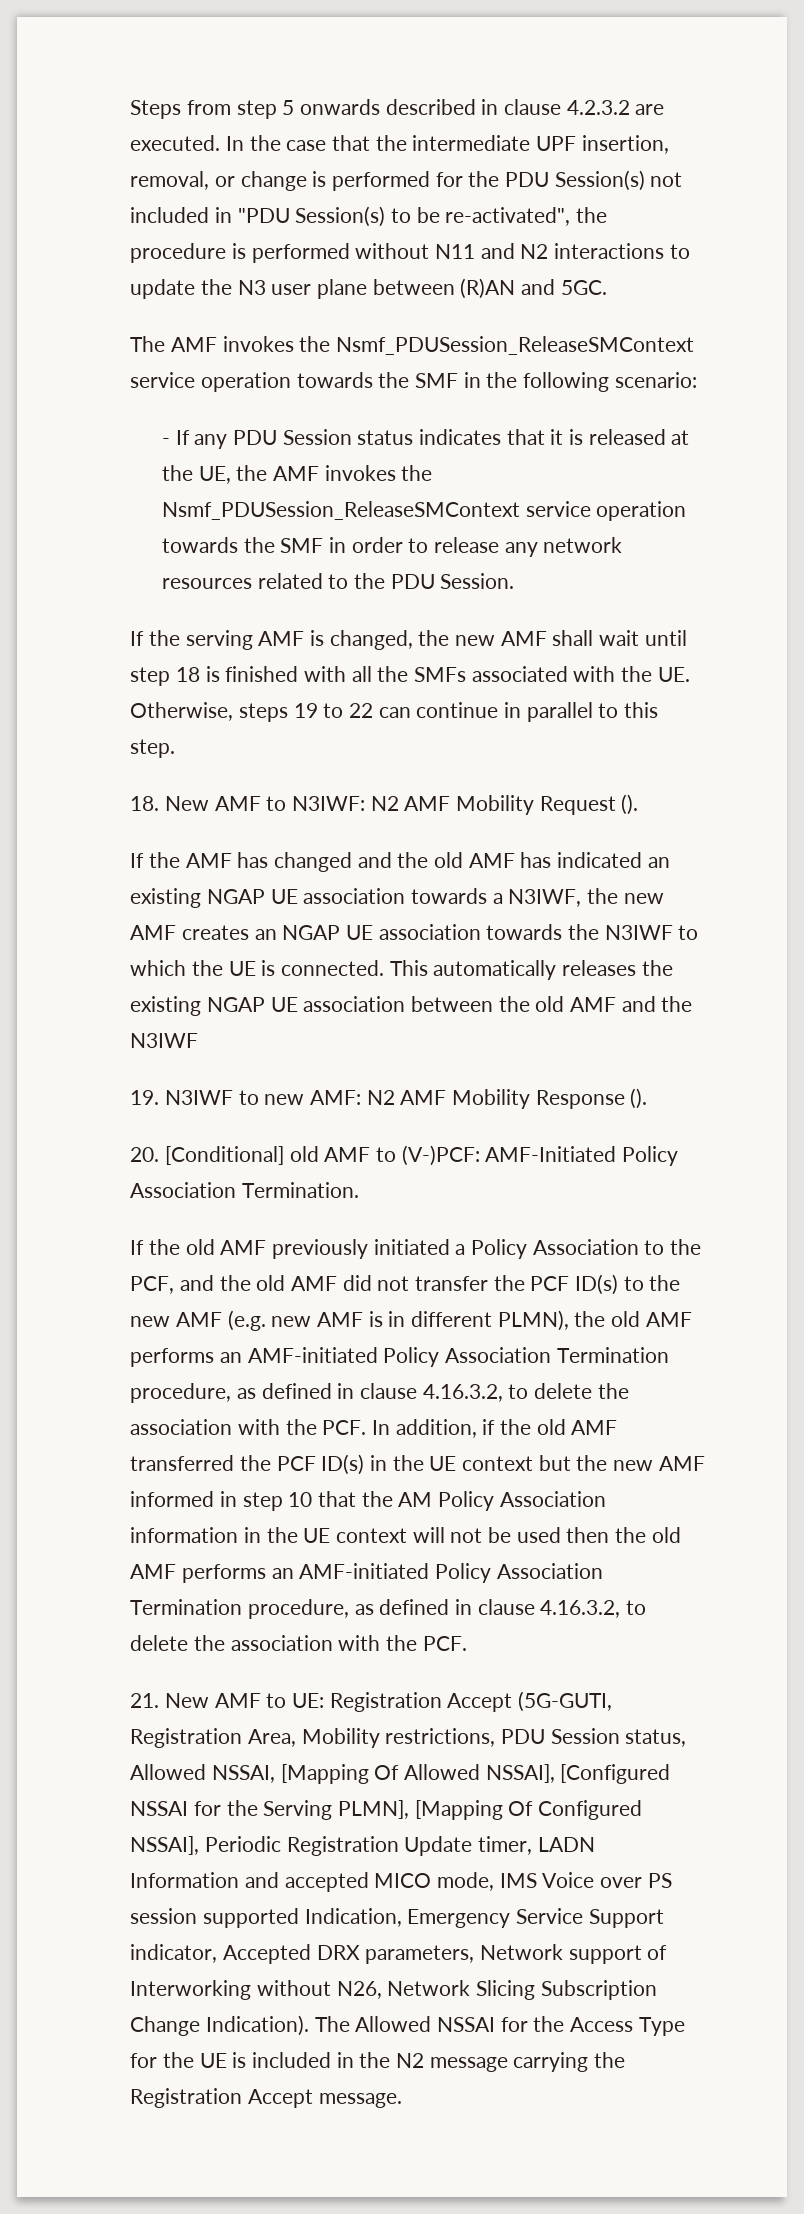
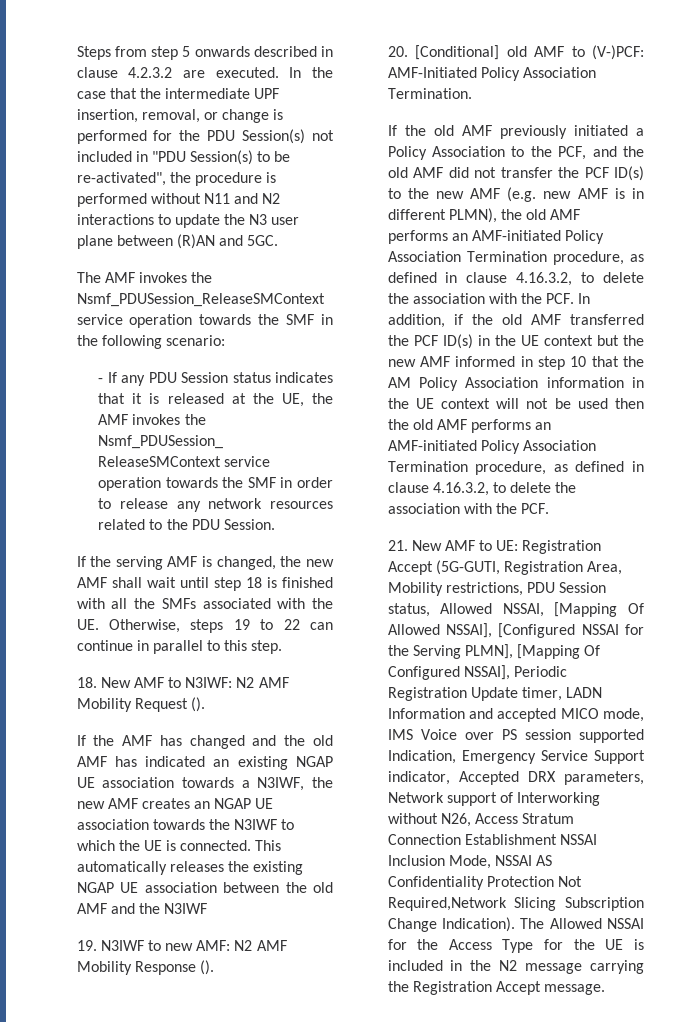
[387,1980,471,1996] Network -> [474,813,575,824] [387,834,597,845] [387,855,553,869] [387,876,582,890] [387,897,507,911] Access Stratum Connection Establishment NSSAI Inclusion Mode, NSSAI AS Confidentiality Protection Not Required,Network

